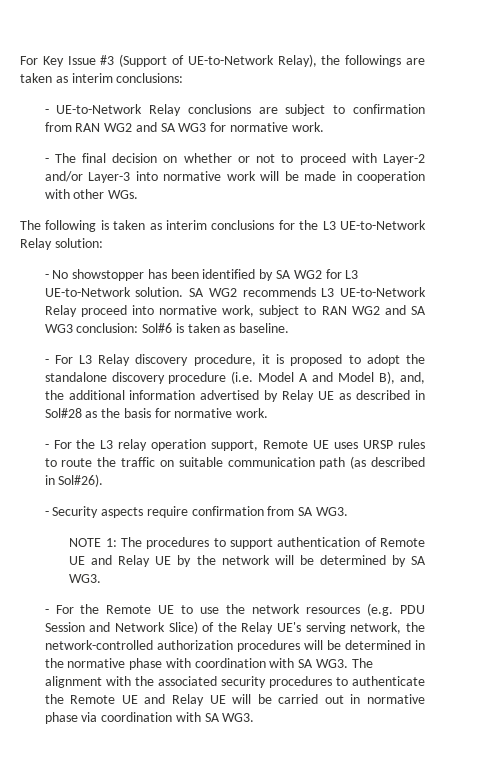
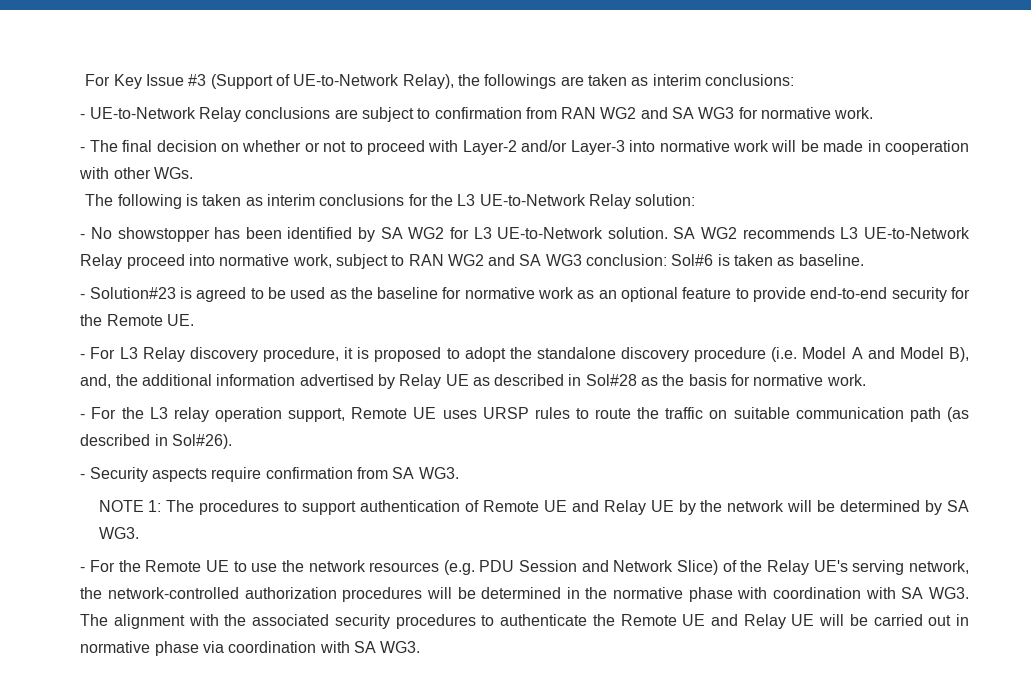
(290, 328) none -> [80,287,971,302] [80,314,194,326] // - Solution#23 is agreed to be used as the baseline for normative work as an optional feature to provide end-to-end security for the Remote UE.

